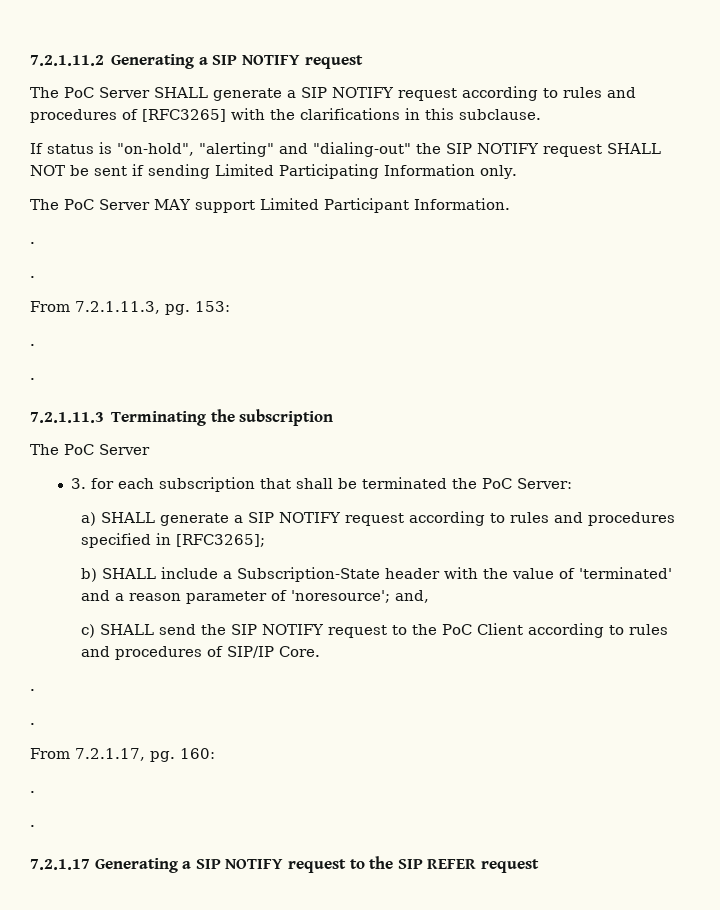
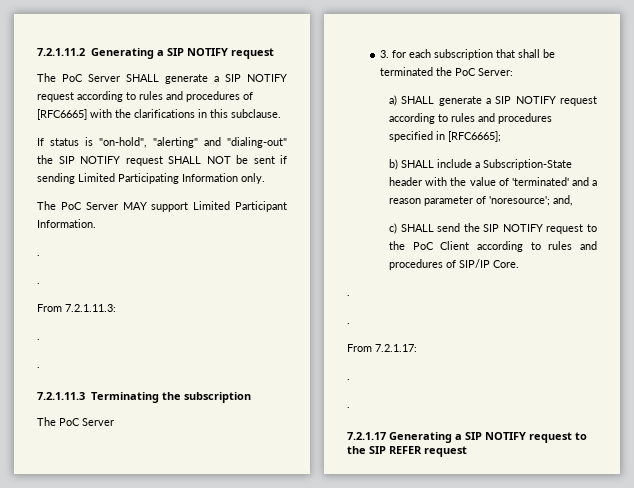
[142,109,226,122] [RFC3265] -> [37,109,87,120] [RFC6665]
[75,301,230,315] 7.2.1.11.3, pg. 153: -> [65,304,116,312] 7.2.1.11.3:
[175,534,265,547] [RFC3265]; -> [448,131,502,142] [RFC6665];
[75,748,215,762] 7.2.1.17, pg. 160: -> [375,344,417,352] 7.2.1.17:

